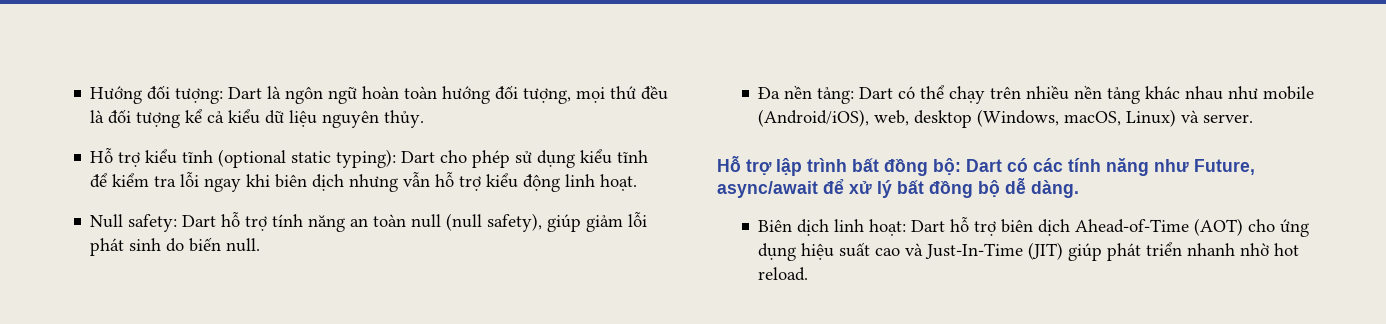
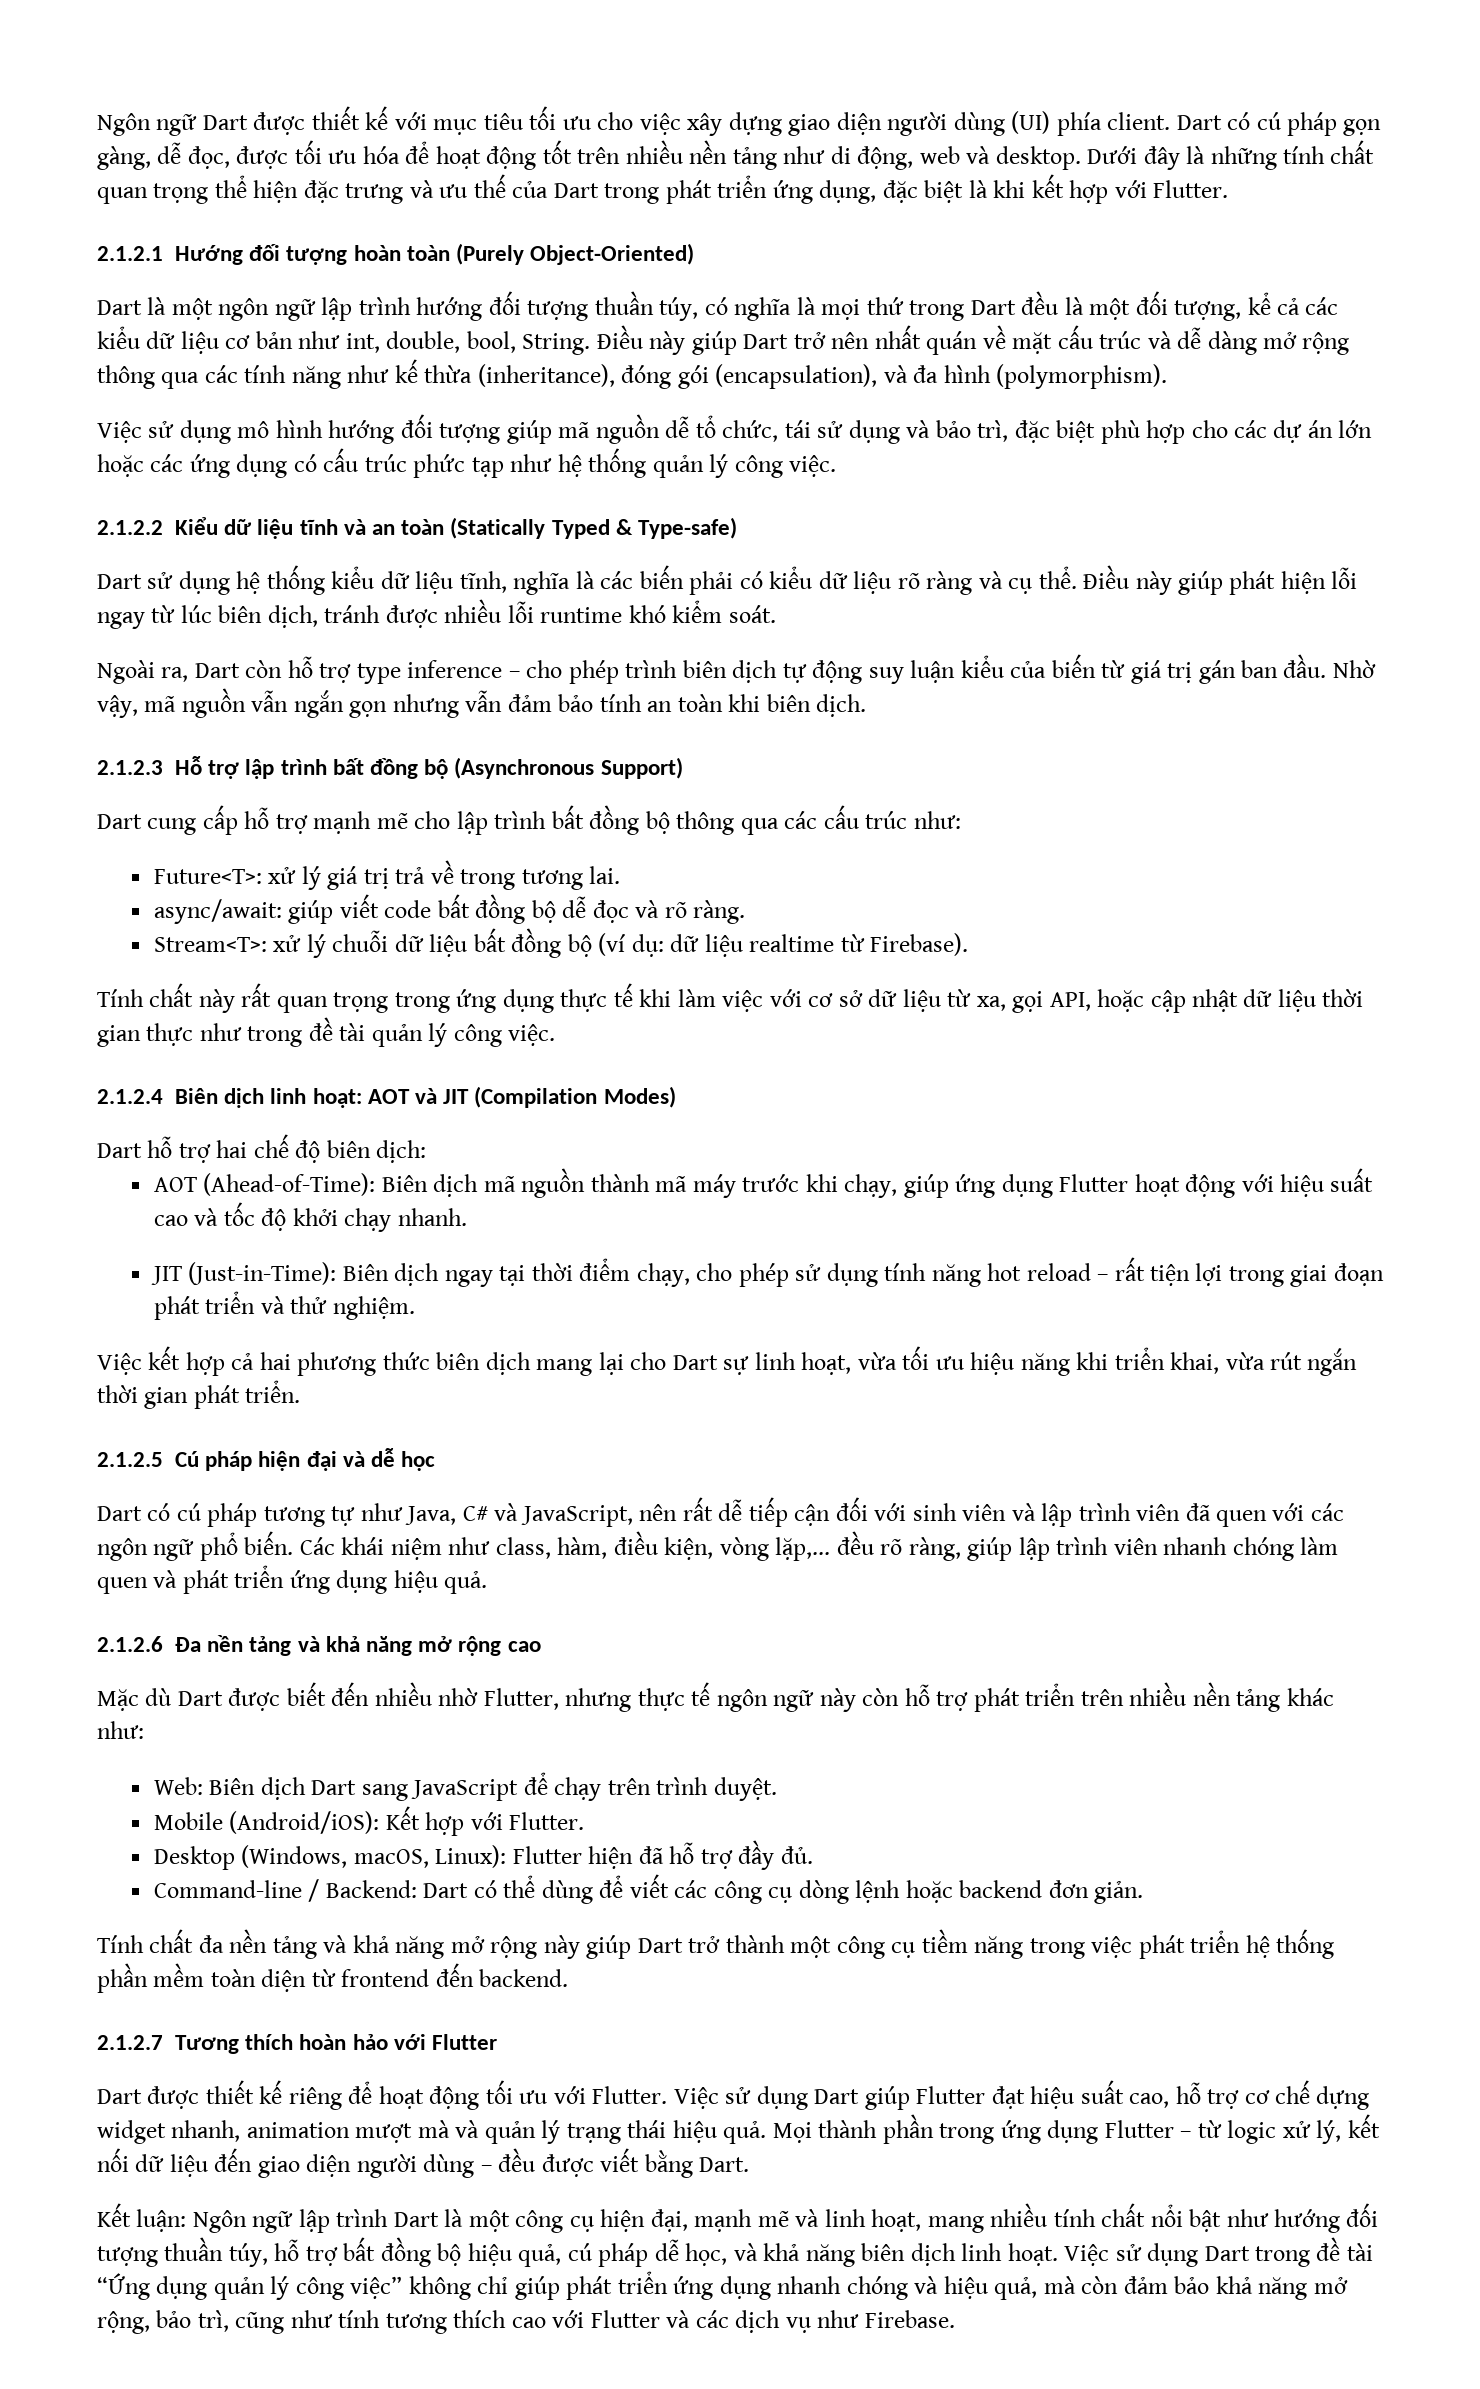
[90,85,669,104] [90,109,425,128] [90,148,649,168] [90,172,638,192] [90,212,648,232] [90,237,261,256] [758,85,1315,104] [758,109,1254,128] Hướng đối tượng: Dart là ngôn ngữ hoàn toàn hướng đối tượng, mọi thứ đều là đối tượng kể cả kiểu dữ liệu nguyên thủy. // Hỗ trợ kiểu tĩnh (optional static typing): Dart cho phép sử dụng kiểu tĩnh để kiểm tra lỗi ngay khi biên dịch nhưng vẫn hỗ trợ kiểu động linh hoạt. // Null safety: Dart hỗ trợ tính năng an toàn null (null safety), giúp giảm lỗi phát sinh do biến null. // Đa nền tảng: Dart có thể chạy trên nhiều nền tảng khác nhau như mobile (Android/iOS), web, desktop (Windows, macOS, Linux) và server. // -> [97,106,1382,136] [97,140,1375,170] [97,174,1229,204] [97,243,695,265] [97,291,1339,321] [97,325,1350,355] [97,359,1168,389] [97,414,1373,444] [97,448,837,478] [97,517,738,539] [97,565,1358,595] [97,599,776,629] [97,654,1376,684] [97,688,867,718] [97,760,163,775] Ngôn ngữ Dart được thiết kế với mục tiêu tối ưu cho việc xây dựng giao diện người dùng (UI) phía client. Dart có cú pháp gọn gàng, dễ đọc, được tối ưu hóa để hoạt động tốt trên nhiều nền tảng như di động, web và desktop. Dưới đây là những tính chất quan trọng thể hiện đặc trưng và ưu thế của Dart trong phát triển ứng dụng, đặc biệt là khi kết hợp với Flutter. // 2.1.2.1 Hướng đối tượng hoàn toàn (Purely Object-Oriented) // Dart là một ngôn ngữ lập trình hướng đối tượng thuần túy, có nghĩa là mọi thứ trong Dart đều là một đối tượng, kể cả các kiểu dữ liệu cơ bản như int, double, bool, String. Điều này giúp Dart trở nên nhất quán về mặt cấu trúc và dễ dàng mở rộng thông qua các tính năng như kế thừa (inheritance), đóng gói (encapsulation), và đa hình (polymorphism). // Việc sử dụng mô hình hướng đối tượng giúp mã nguồn dễ tổ chức, tái sử dụng và bảo trì, đặc biệt phù hợp cho các dự án lớn hoặc các ứng dụng có cấu trúc phức tạp như hệ thống quản lý công việc. // 2.1.2.2 Kiểu dữ liệu tĩnh và an toàn (Statically Typed & Type-safe) // Dart sử dụng hệ thống kiểu dữ liệu tĩnh, nghĩa là các biến phải có kiểu dữ liệu rõ ràng và cụ thể. Điều này giúp phát hiện lỗi ngay từ lúc biên dịch, tránh được nhiều lỗi runtime khó kiểm soát. // Ngoài ra, Dart còn hỗ trợ type inference – cho phép trình biên dịch tự động suy luận kiểu của biến từ giá trị gán ban đầu. Nhờ vậy, mã nguồn vẫn ngắn gọn nhưng vẫn đảm bảo tính an toàn khi biên dịch. // 2.1.2.3
[933,158,1255,176] [717,178,1079,198] [758,217,1310,237] [758,242,1300,261] [758,267,809,281] bộ: Dart có các tính năng như Future, async/await để xử lý bất đồng bộ dễ dàng. // Biên dịch linh hoạt: Dart hỗ trợ biên dịch Ahead-of-Time (AOT) cho ứng dụng hiệu suất cao và Just-In-Time (JIT) giúp phát triển nhanh nhờ hot reload. -> [424,757,683,779] [97,805,961,835] [153,860,621,890] [153,894,746,924] [153,928,969,958] [97,983,1364,1013] [97,1017,556,1047] [97,1086,676,1108] [97,1134,427,1163] [153,1168,1374,1198] [153,1202,467,1232] [150,1257,1384,1287] [153,1291,415,1320] [97,1346,1358,1376] [97,1380,301,1409] [97,1448,436,1471] [97,1497,1344,1527] [97,1531,1339,1561] [97,1565,488,1594] [97,1635,541,1656] [97,1682,1334,1712] [97,1721,144,1739] [153,1772,777,1801] [153,1806,585,1836] [153,1840,813,1870] [153,1874,1144,1904] [97,1929,1335,1959] [97,1963,569,1993] [97,2034,498,2054] [97,2080,1370,2110] [97,2114,1380,2144] [97,2148,750,2178] [97,2203,1379,2233] [97,2237,1373,2267] [97,2271,1348,2300] [97,2310,955,2334] bộ (Asynchronous Support) // Dart cung cấp hỗ trợ mạnh mẽ cho lập trình bất đồng bộ thông qua các cấu trúc như: // Future<T>: xử lý giá trị trả về trong tương lai. // async/await: giúp viết code bất đồng bộ dễ đọc và rõ ràng. // Stream<T>: xử lý chuỗi dữ liệu bất đồng bộ (ví dụ: dữ liệu realtime từ Firebase). // Tính chất này rất quan trọng trong ứng dụng thực tế khi làm việc với cơ sở dữ liệu từ xa, gọi API, hoặc cập nhật dữ liệu thời gian thực như trong đề tài quản lý công việc. // 2.1.2.4 Biên dịch linh hoạt: AOT và JIT (Compilation Modes) // Dart hỗ trợ hai chế độ biên dịch: // AOT (Ahead-of-Time): Biên dịch mã nguồn thành mã máy trước khi chạy, giúp ứng dụng Flutter hoạt động với hiệu suất cao và tốc độ khởi chạy nhanh. // JIT (Just-in-Time): Biên dịch ngay tại thời điểm chạy, cho phép sử dụng tính năng hot reload – rất tiện lợi trong giai đoạn phát triển và thử nghiệm. // Việc kết hợp cả hai phương thức biên dịch mang lại cho Dart sự linh hoạt, vừa tối ưu hiệu năng khi triển khai, vừa rút ngắn thời gian phát triển. // 2.1.2.5 Cú pháp hiện đại và dễ học // Dart có cú pháp tương tự như Java, C# và JavaScript, nên rất dễ tiếp cận đối với sinh viên và lập trình viên đã quen với các ngôn ngữ phổ biến. Các khái niệm như class, hàm, điều kiện, vòng lặp,... đều rõ ràng, giúp lập trình viên nhanh chóng làm quen và phát triển ứng dụng hiệu quả. // 2.1.2.6 Đa nền tảng và khả năng mở rộng cao // Mặc dù Dart được biết đến nhiều nhờ Flutter, nhưng thực tế ngôn ngữ này còn hỗ trợ phát triển trên nhiều nền tảng khác như: // Web: Biên dịch Dart sang JavaScript để chạy trên trình duyệt. // Mobile (Android/iOS): Kết hợp với Flutter. // Desktop (Windows, macOS, Linux): Flutter hiện đã hỗ trợ đầy đủ. // Command-line / Backend: Dart có thể dùng để viết các công cụ dòng lệnh hoặc backend đơn giản. // Tính chất đa nền tảng và khả năng mở rộng này giúp Dart trở thành một công cụ tiềm năng trong việc phát triển hệ thống phần mềm toàn diện từ frontend đến backend. // 2.1.2.7 Tương thích hoàn hảo với Flutter // Dart được thiết kế riêng để hoạt động tối ưu với Flutter. Việc sử dụng Dart giúp Flutter đạt hiệu suất cao, hỗ trợ cơ chế dựng widget nhanh, animation mượt mà và quản lý trạng thái hiệu quả. Mọi thành phần trong ứng dụng Flutter – từ logic xử lý, kết nối dữ liệu đến giao diện người dùng – đều được viết bằng Dart. // Kết luận: Ngôn ngữ lập trình Dart là một công cụ hiện đại, mạnh mẽ và linh hoạt, mang nhiều tính chất nổi bật như hướng đối tượng thuần túy, hỗ trợ bất đồng bộ hiệu quả, cú pháp dễ học, và khả năng biên dịch linh hoạt. Việc sử dụng Dart trong đề tài “Ứng dụng quản lý công việc” không chỉ giúp phát triển ứng dụng nhanh chóng và hiệu quả, mà còn đảm bảo khả năng mở rộng, bảo trì, cũng như tính tương thích cao với Flutter và các dịch vụ như Firebase.

